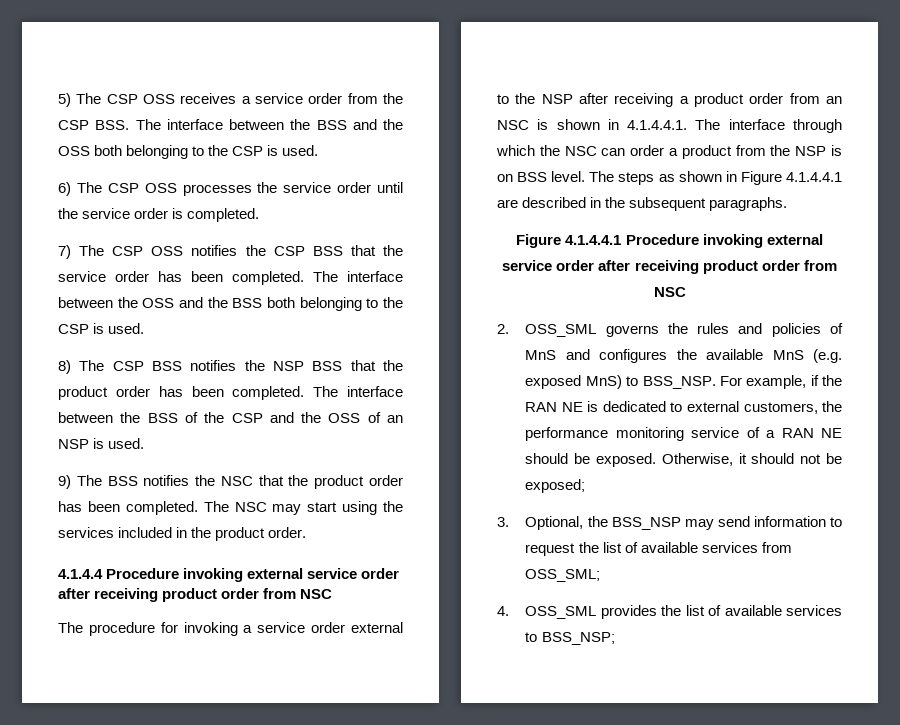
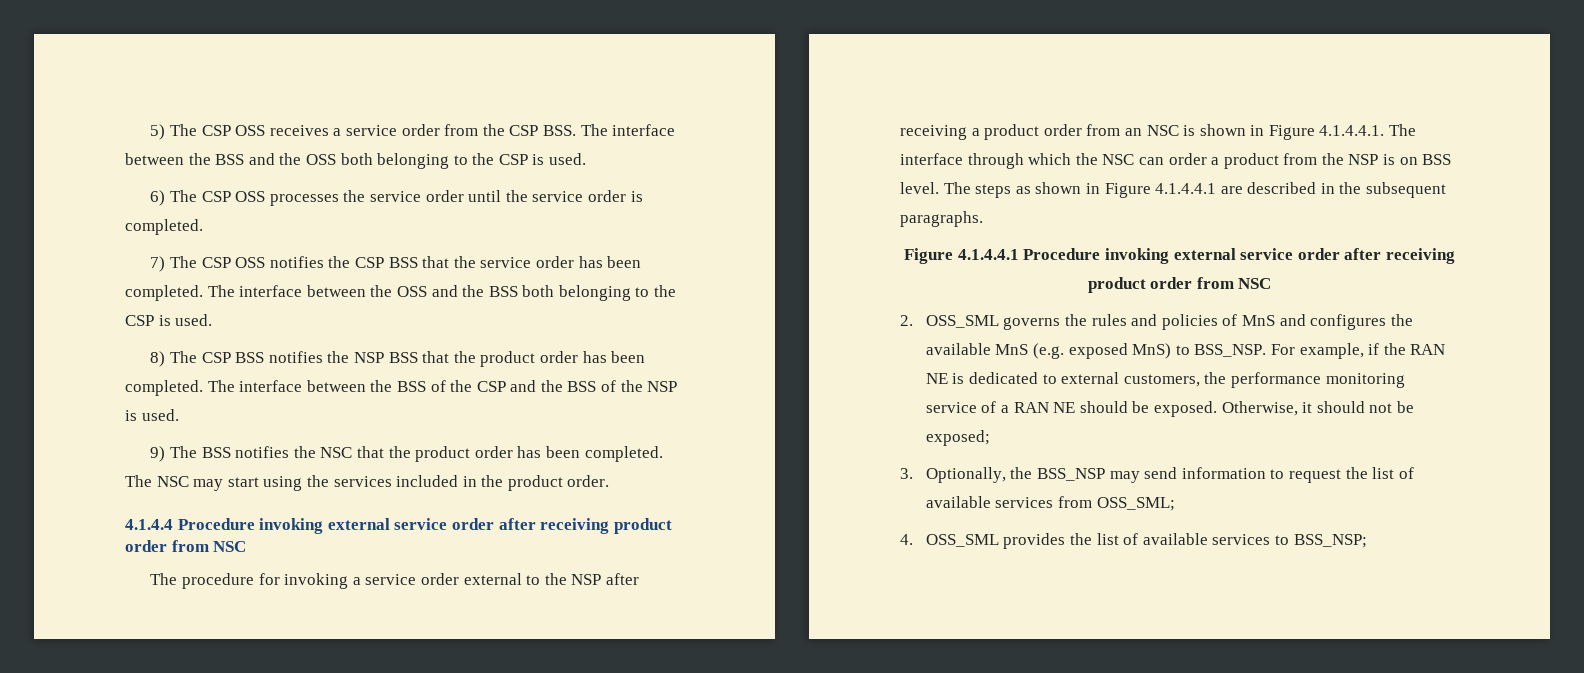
[328,412,404,423] OSS of an -> [567,380,643,392] BSS of the
(619, 124) none -> [1268,125,1315,140] Figure
[525,516,584,530] Optional, -> [925,467,1006,483] Optionally,

